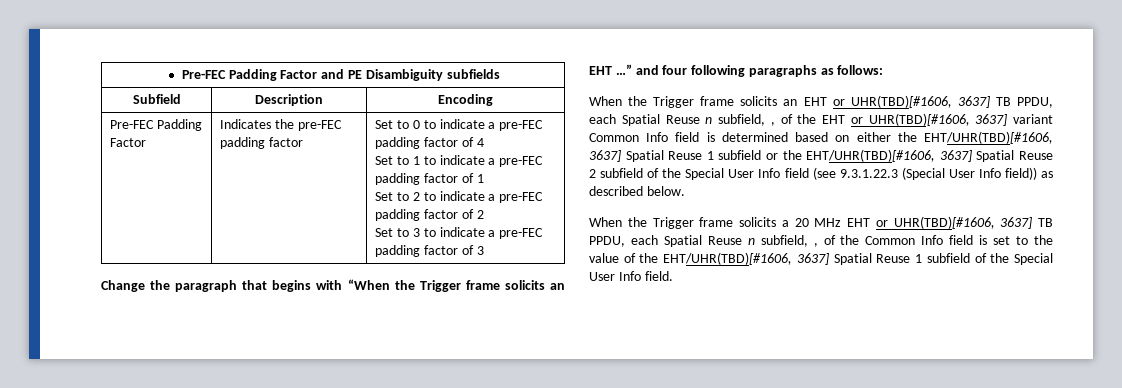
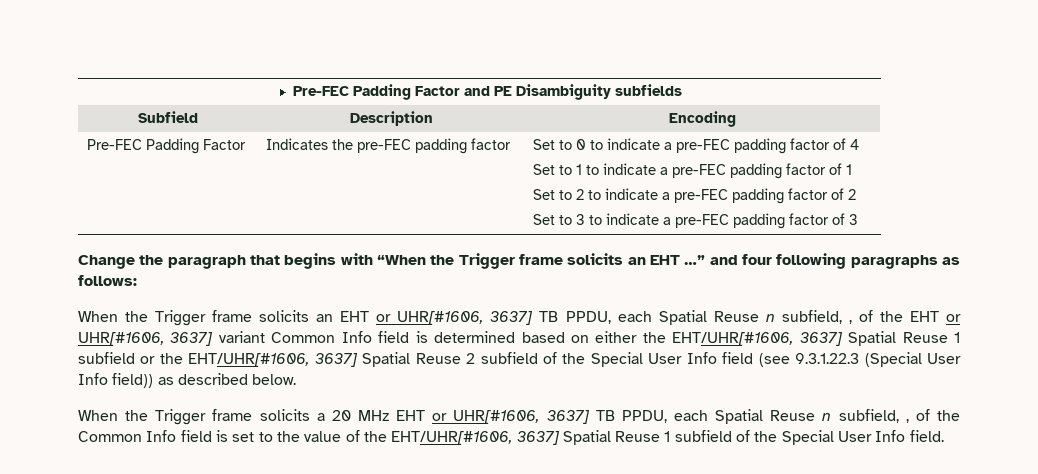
[850,95,952,108] UHR(TBD)[#1606, -> [397,311,484,325] UHR[#1606,
[868,113,970,126] UHR(TBD)[#1606, -> [78,332,164,346] UHR[#1606,
[924,131,1053,144] EHT/UHR(TBD)[#1606, -> [672,332,794,346] EHT/UHR[#1606,
[806,149,936,162] EHT/UHR(TBD)[#1606, -> [188,353,310,367] EHT/UHR[#1606,
[893,216,995,229] UHR(TBD)[#1606, -> [453,410,540,424] UHR[#1606,
[663,252,793,265] EHT/UHR(TBD)[#1606, -> [391,431,513,445] EHT/UHR[#1606,

